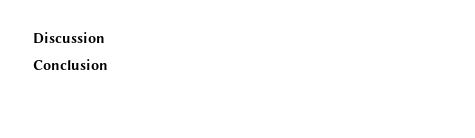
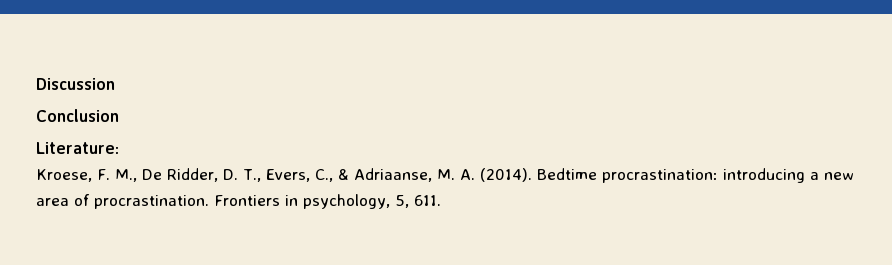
(108, 64) none -> [36,142,120,154] [36,168,854,183] [36,194,441,209] // Literature: // Kroese, F. M., De Ridder, D. T., Evers, C., & Adriaanse, M. A. (2014). Bedtime procrastination: introducing a new area of procrastination. Frontiers in psychology, 5, 611.

